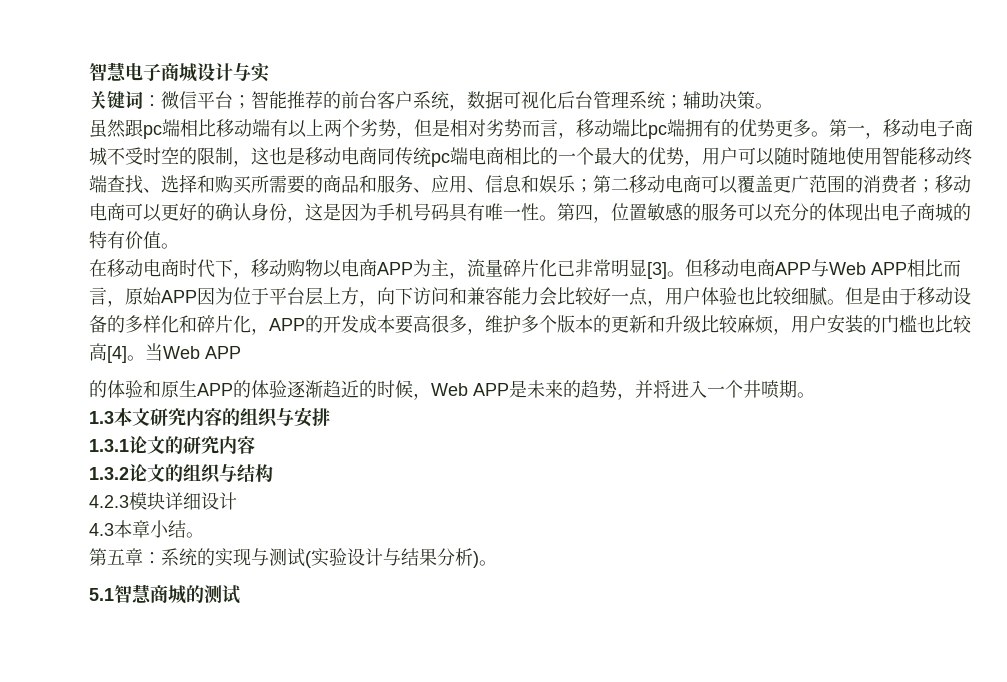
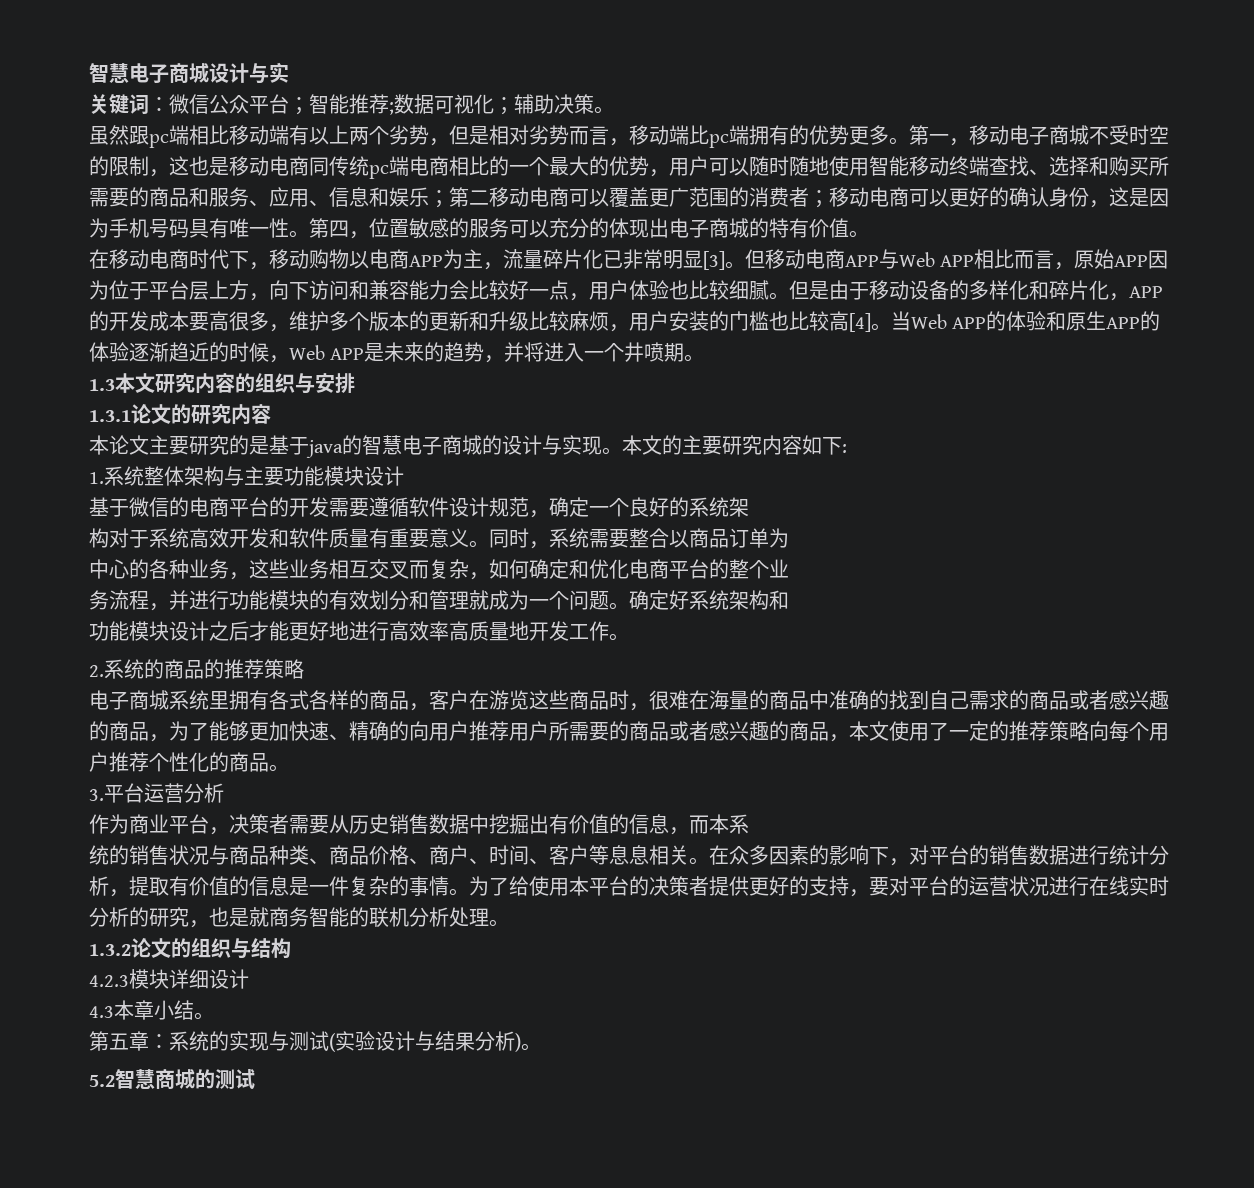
(197, 100) none -> [209,94,249,114] 公众
[323,91,665,111] 的前台客户系统，数据可视化后台管理系统 -> [389,94,494,115] ;数据可视化
(241, 352) // -> (987, 323) none
(255, 445) none -> [89,435,847,458] [89,466,404,486] [89,497,749,518] [89,528,789,549] [89,559,789,580] [89,590,789,611] [89,621,629,641] [89,659,304,679] [89,690,1169,711] [89,721,1169,742] [89,752,289,772] [89,783,224,803] [89,814,749,835] [89,845,1169,866] [89,876,1169,897] [89,907,509,928] // 本论文主要研究的是基于java的智慧电子商城的设计与实现。本文的主要研究内容如下: // 1.系统整体架构与主要功能模块设计 // 基于微信的电商平台的开发需要遵循软件设计规范，确定一个良好的系统架 // 构对于系统高效开发和软件质量有重要意义。同时，系统需要整合以商品订单为 // 中心的各种业务，这些业务相互交叉而复杂，如何确定和优化电商平台的整个业 // 务流程，并进行功能模块的有效划分和管理就成为一个问题。确定好系统架构和 // 功能模块设计之后才能更好地进行高效率高质量地开发工作。 // 2.系统的商品的推荐策略 // 电子商城系统里拥有各式各样的商品，客户在游览这些商品时，很难在海量的商品中准确的找到自己需求的商品或者感兴趣的商品，为了能够更加快速、精确的向用户推荐用户所需要的商品或者感兴趣的商品，本文使用了一定的推荐策略向每个用户推荐个性化的商品。 // 3.平台运营分析 // 作为商业平台，决策者需要从历史销售数据中挖掘出有价值的信息，而本系 // 统的销售状况与商品种类、商品价格、商户、时间、客户等息息相关。在众多因素的影响下，对平台的销售数据进行统计分析，提取有价值的信息是一件复杂的事情。为了给使用本平台的决策者提供更好的支持，要对平台的运营状况进行在线实时分析的研究，也是就商务智能的联机分析处理。
[89,588,114,601] 5.1 -> [89,1075,115,1087] 5.2

